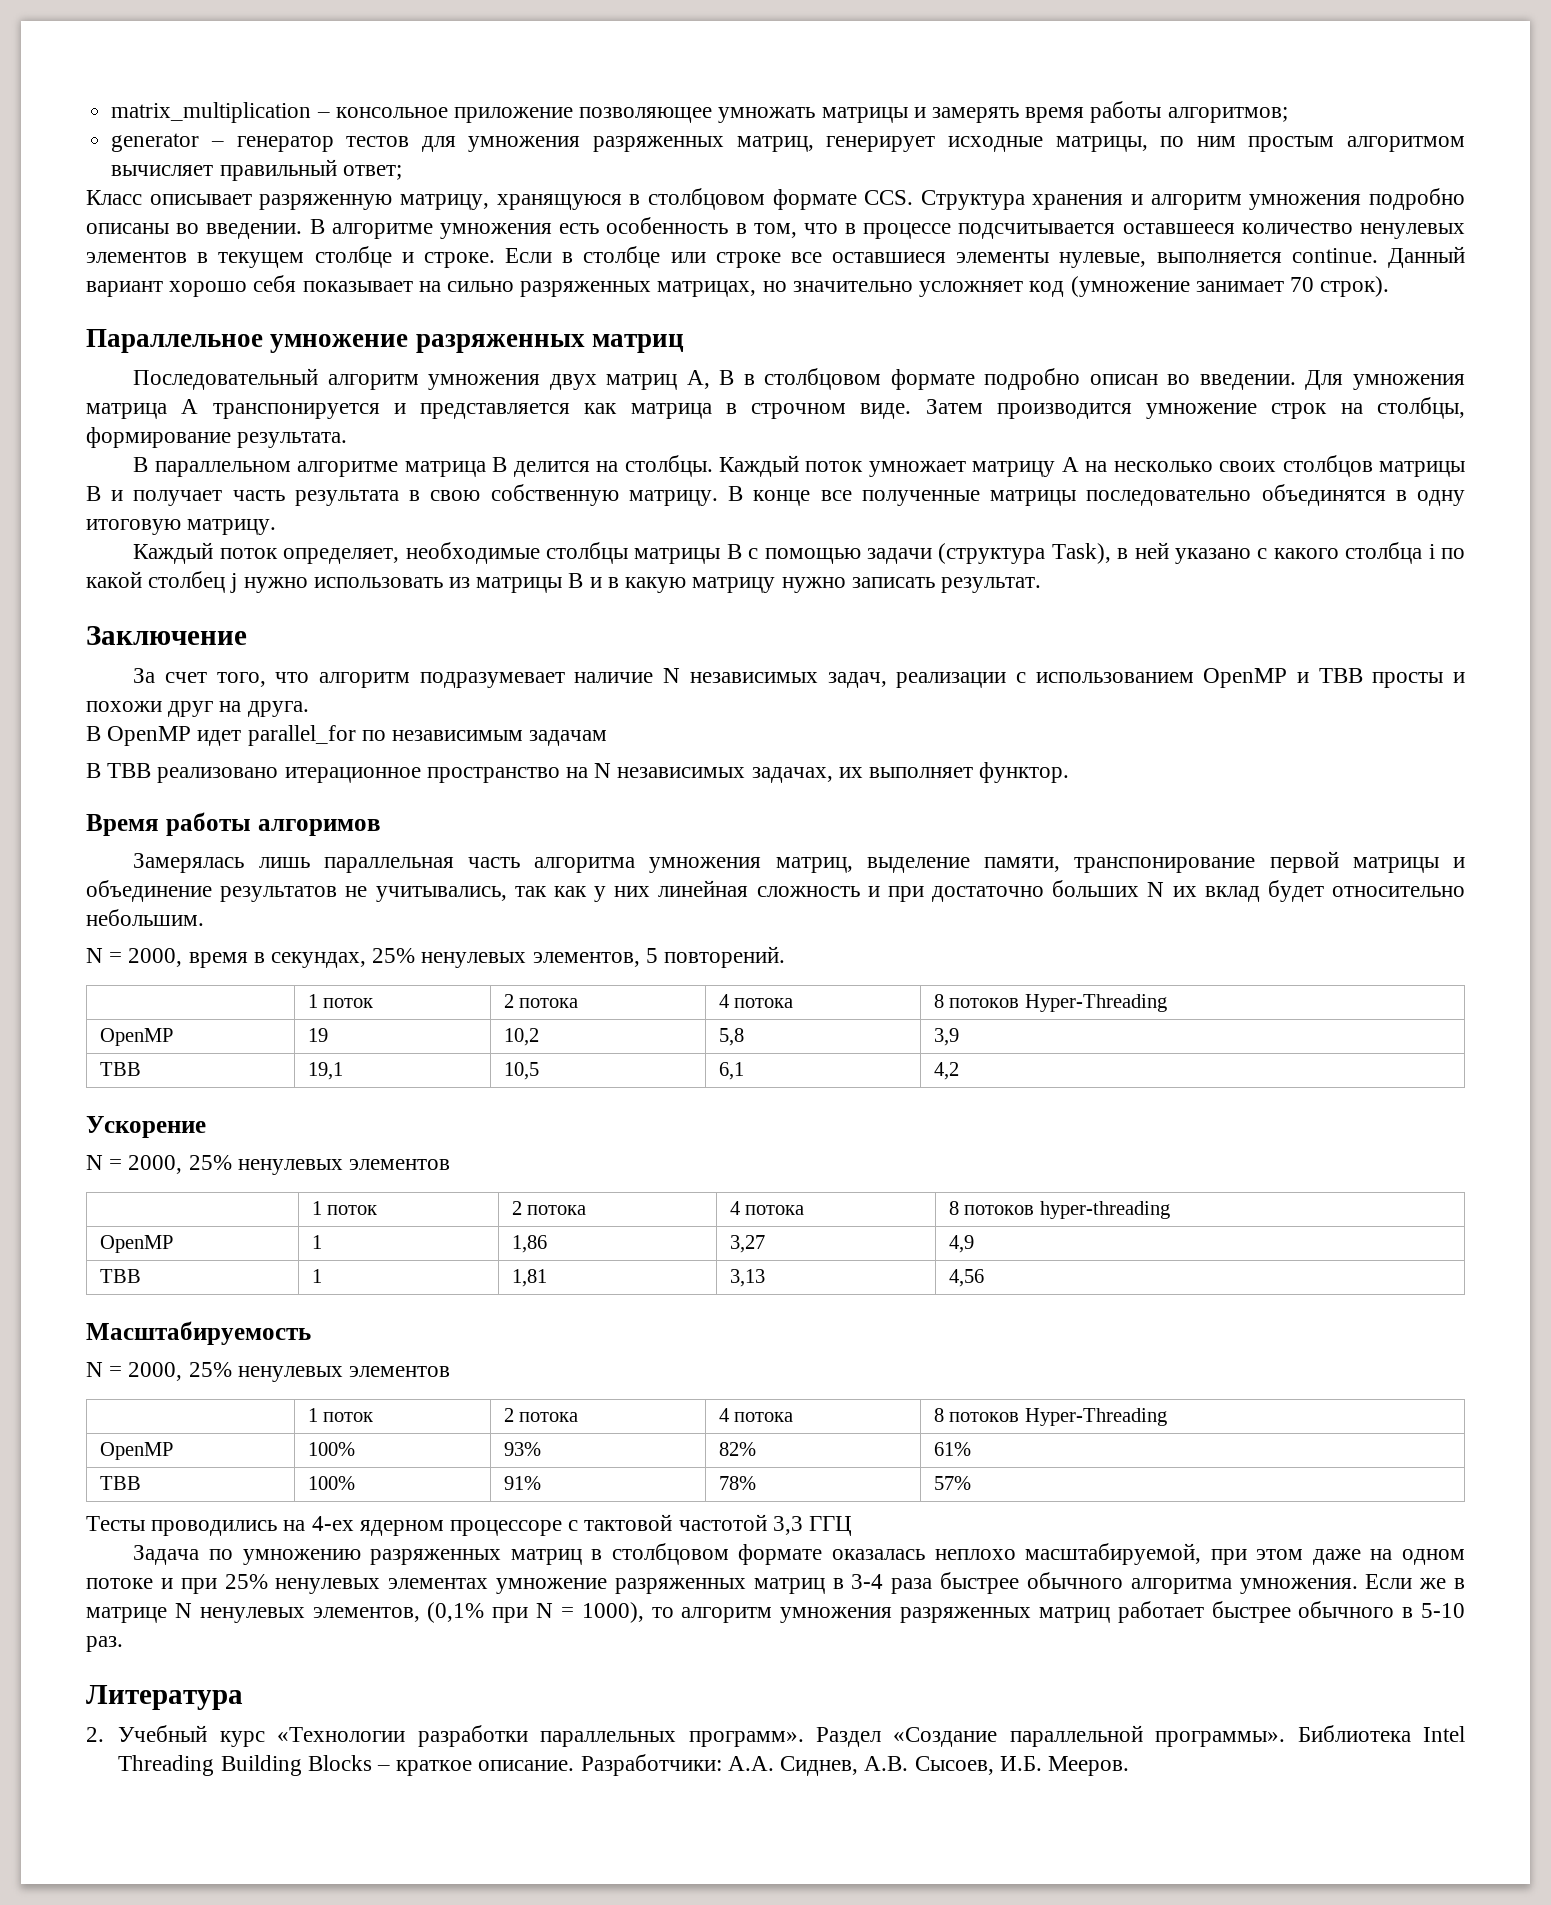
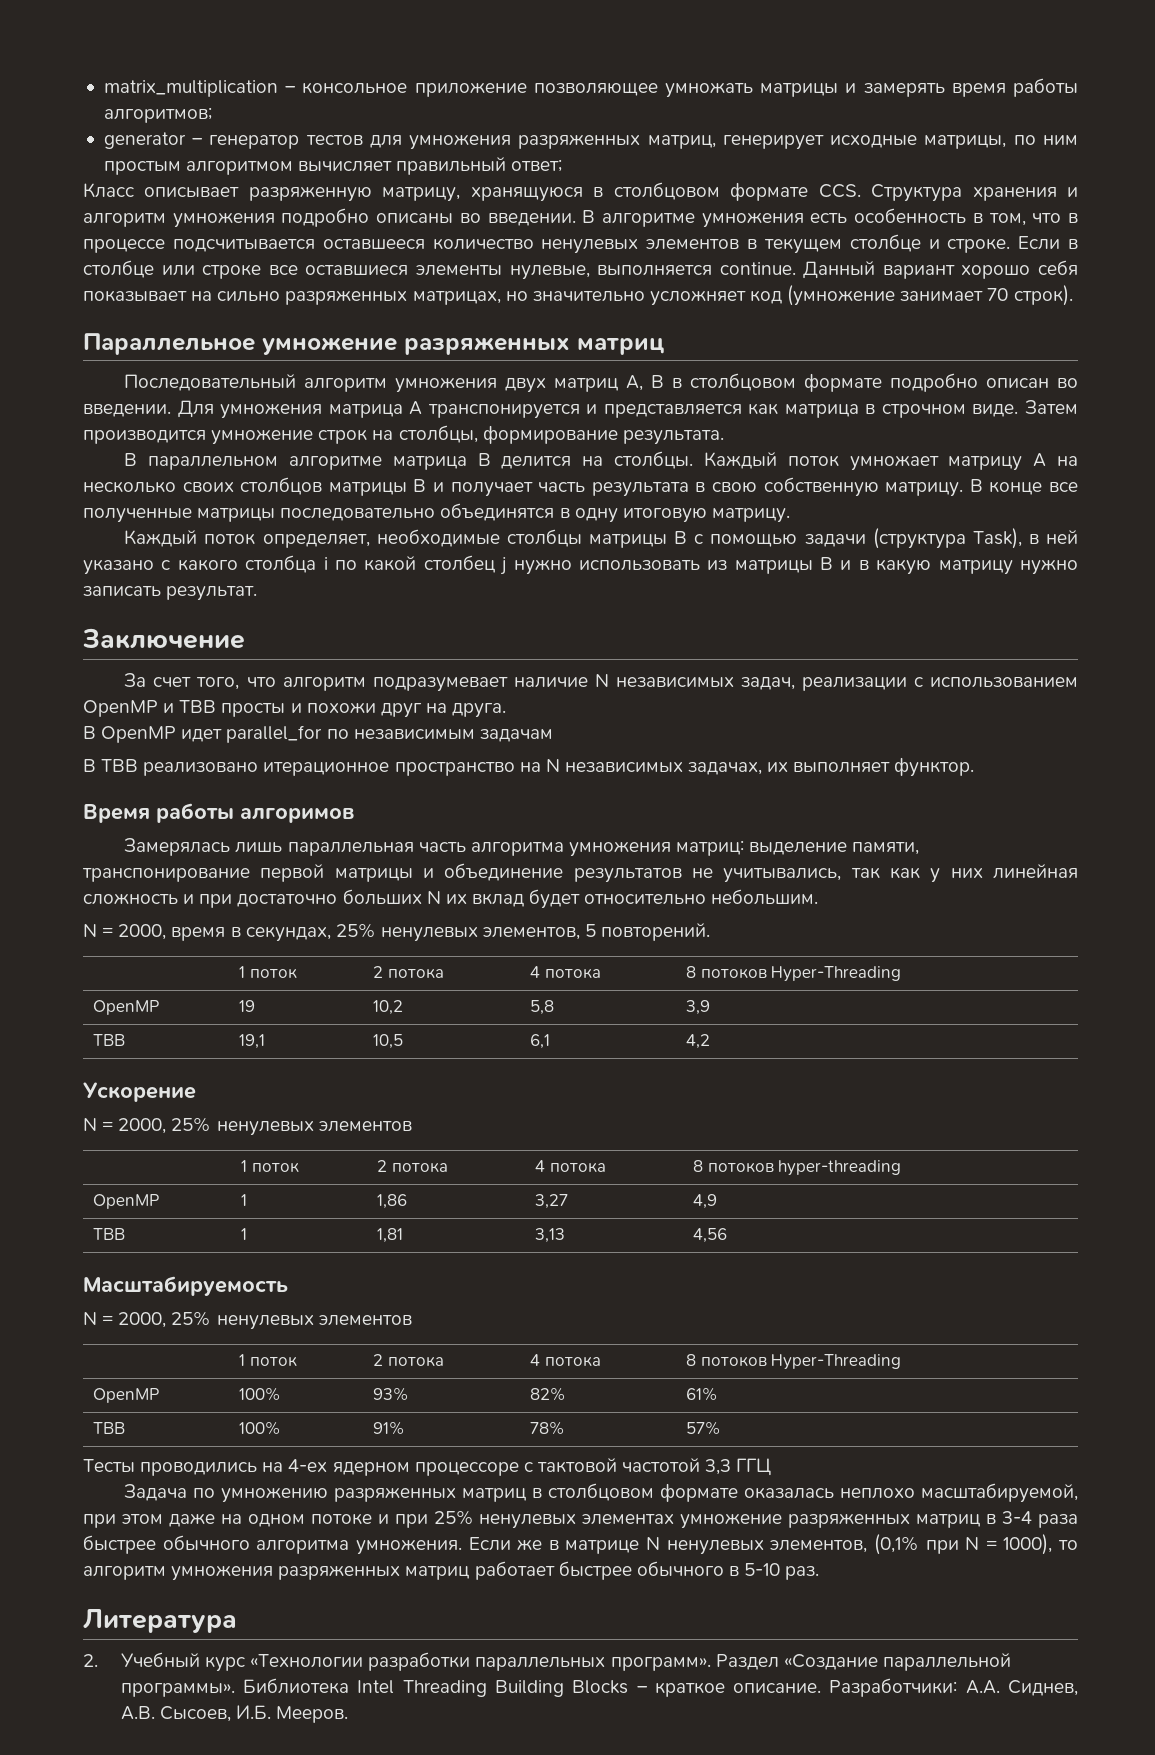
[775,857,853,873] матриц, -> [676,840,745,856] матриц:

